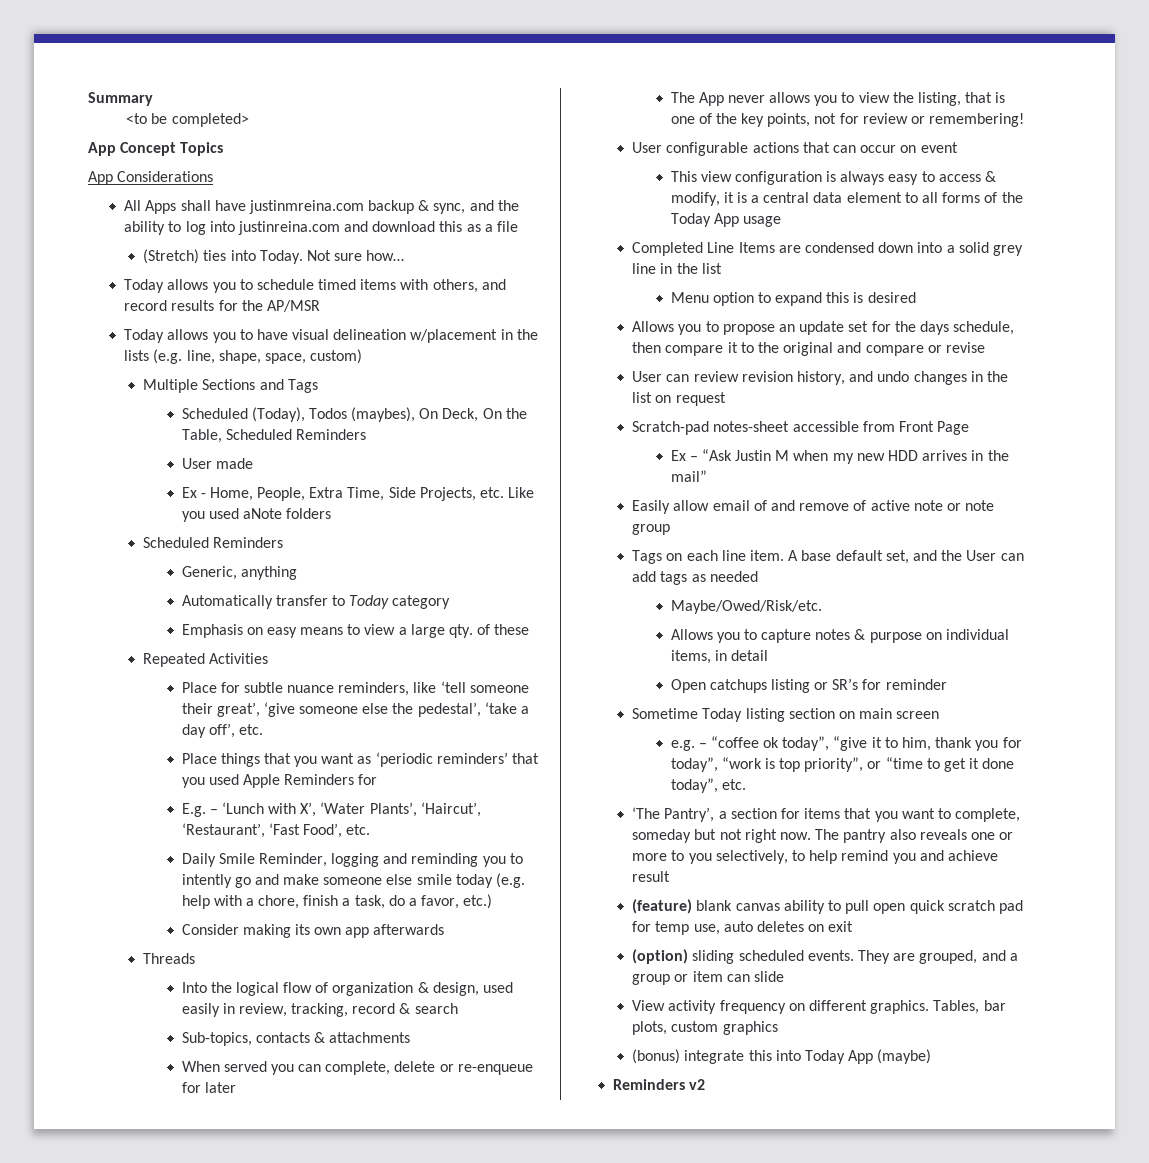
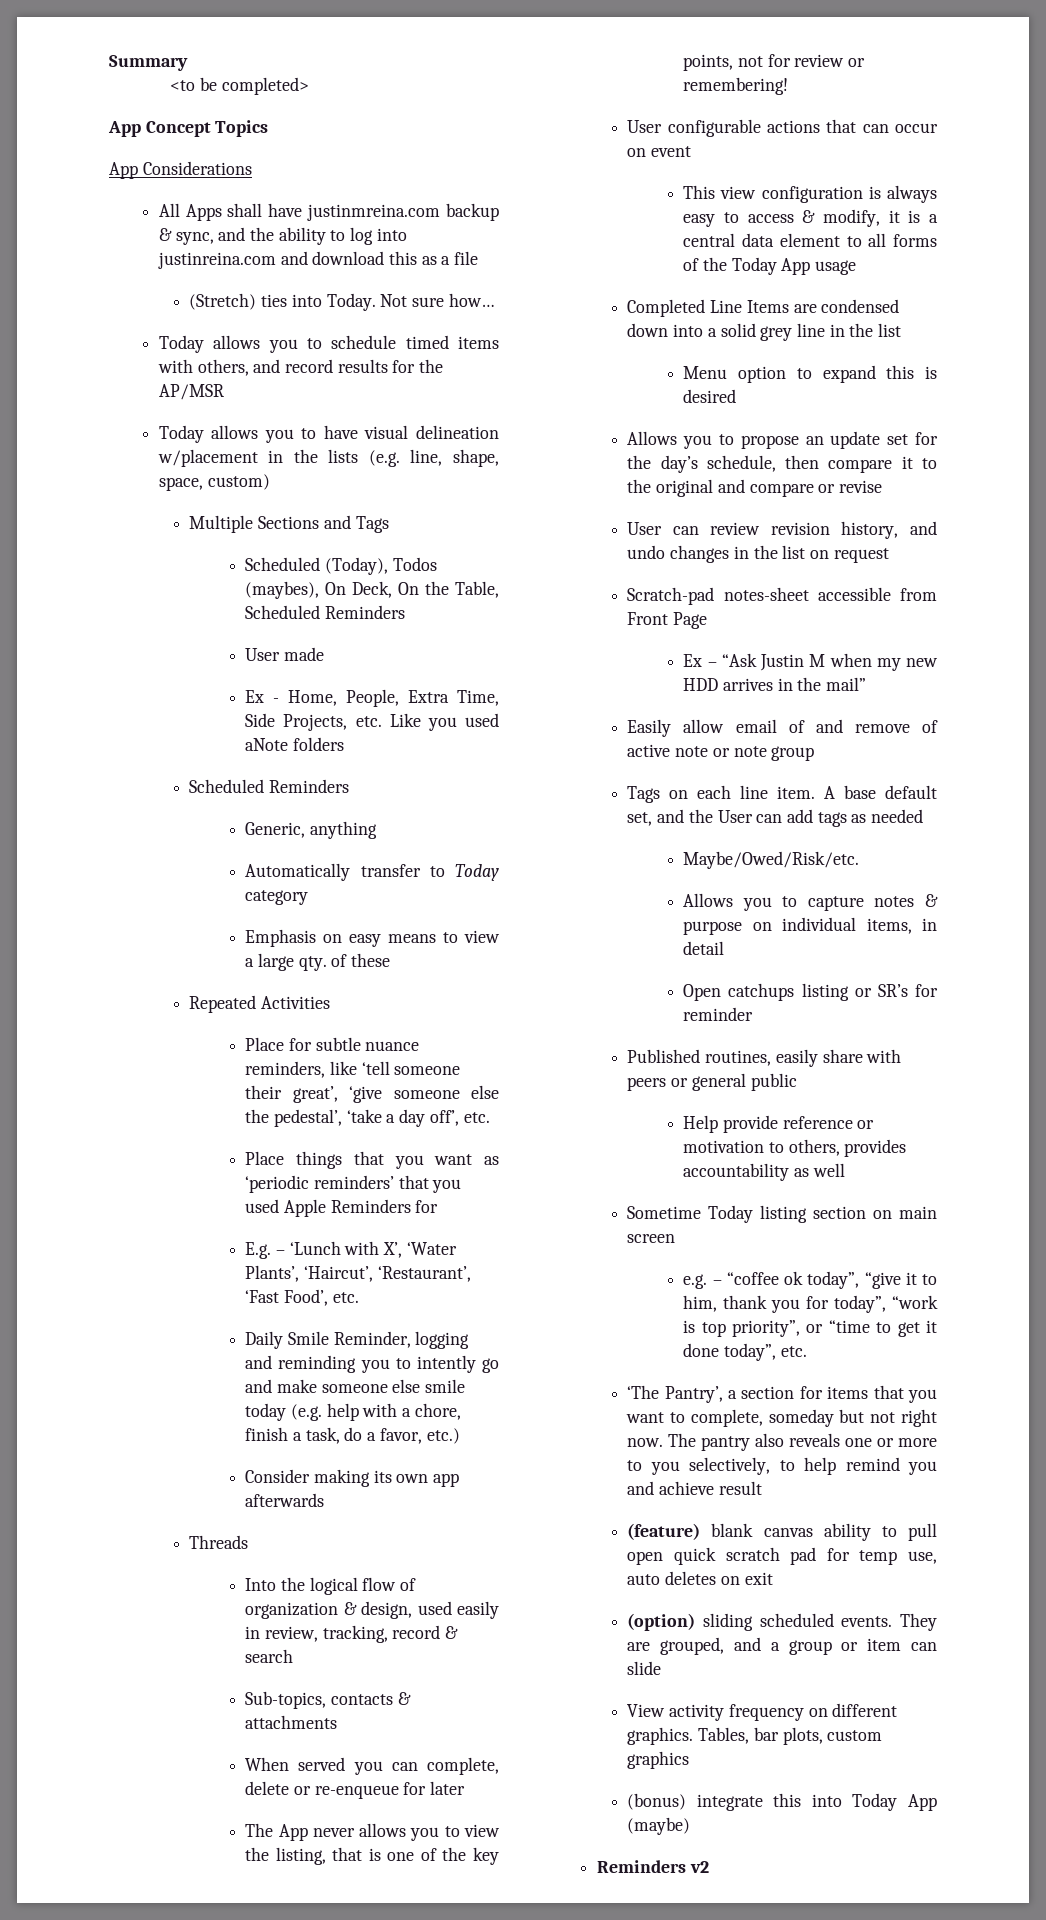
[919,321,949,335] days -> [660,455,698,473] day’s
(947, 684) none -> [627,1049,902,1067] [627,1073,797,1091] [683,1115,875,1133] [683,1139,907,1157] [683,1163,845,1181] // Published routines, easily share with peers or general public // Help provide reference or motivation to others, provides accountability as well

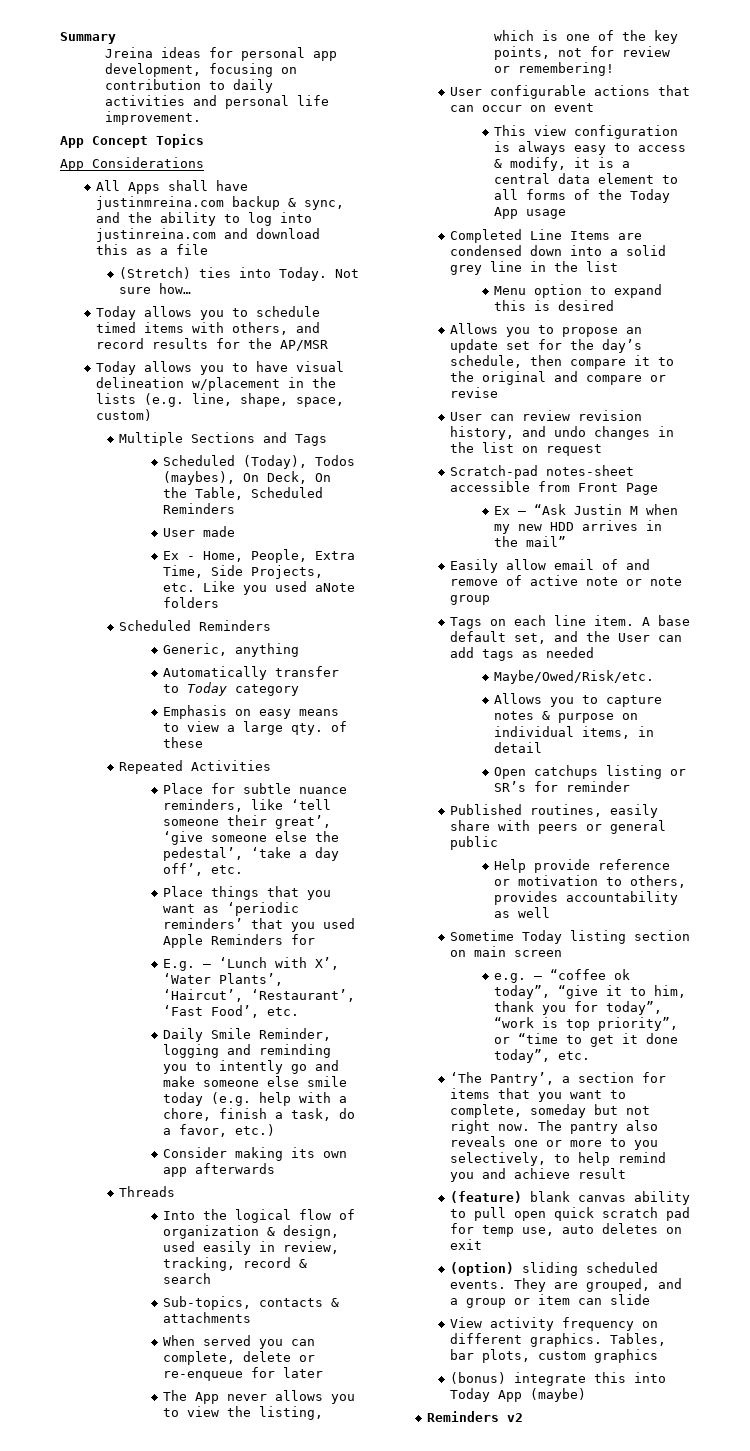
[170,77,309,95] <to be completed> -> [105,47,338,61] [105,63,298,77] [105,79,274,93] [105,95,330,109] [105,111,202,125] Jreina ideas for personal app development, focusing on contribution to daily activities and personal life improvement.
[332,1847,363,1861] that -> [494,30,535,41] which

